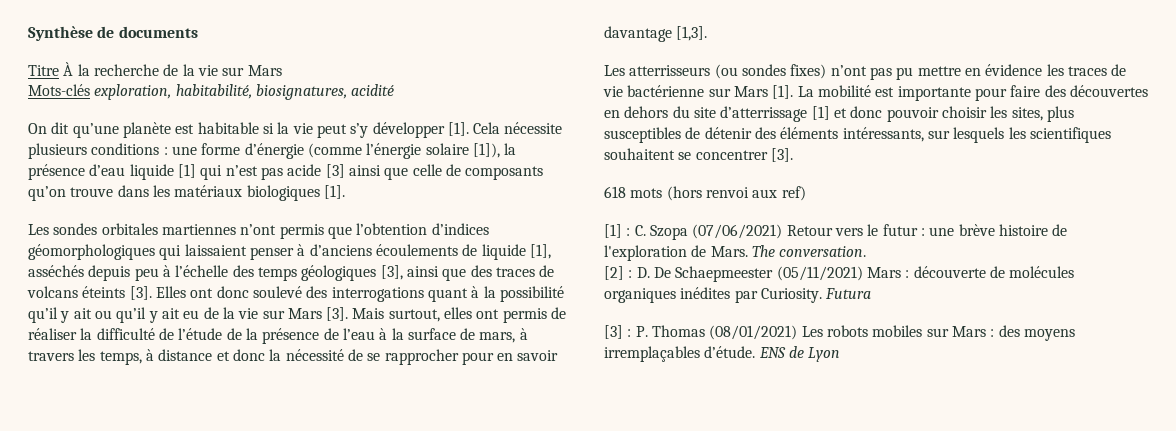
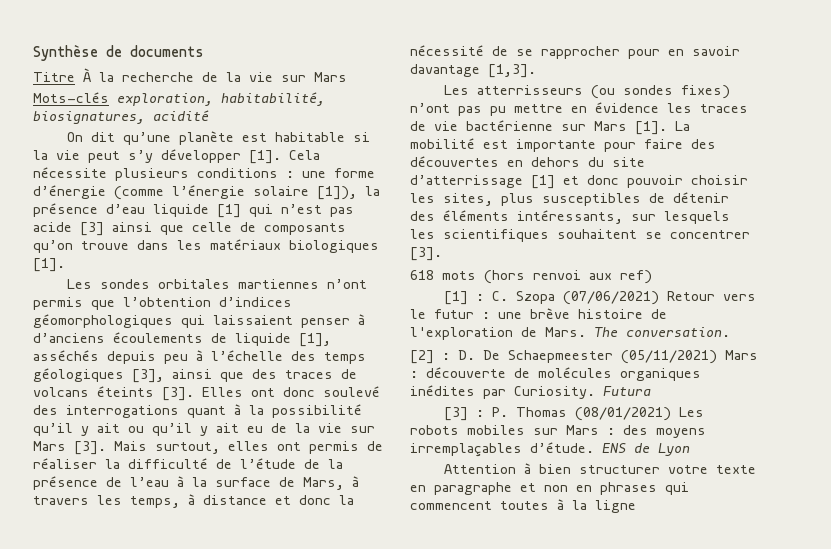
[479,332,516,343] mars, -> [303,477,344,490] Mars,
(841, 354) none -> [443,463,756,474] [410,482,689,495] [410,499,636,513] // Attention à bien structurer votre texte en paragraphe et non en phrases qui commencent toutes à la ligne

